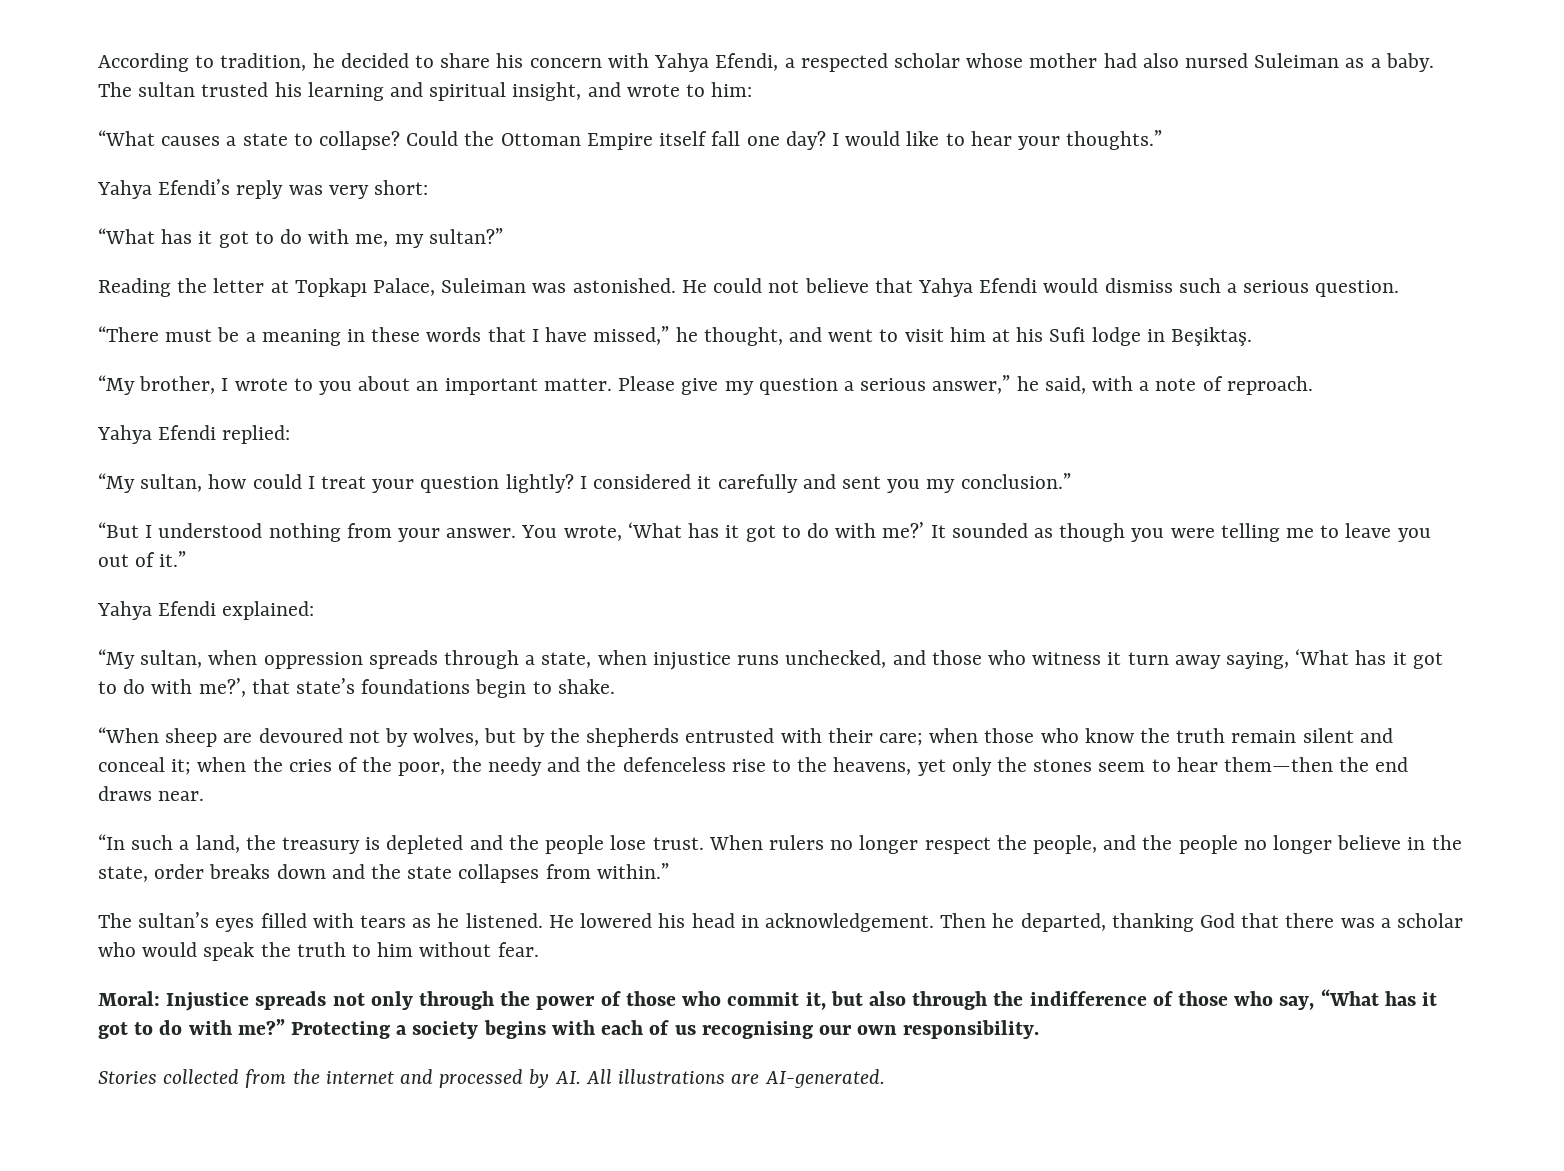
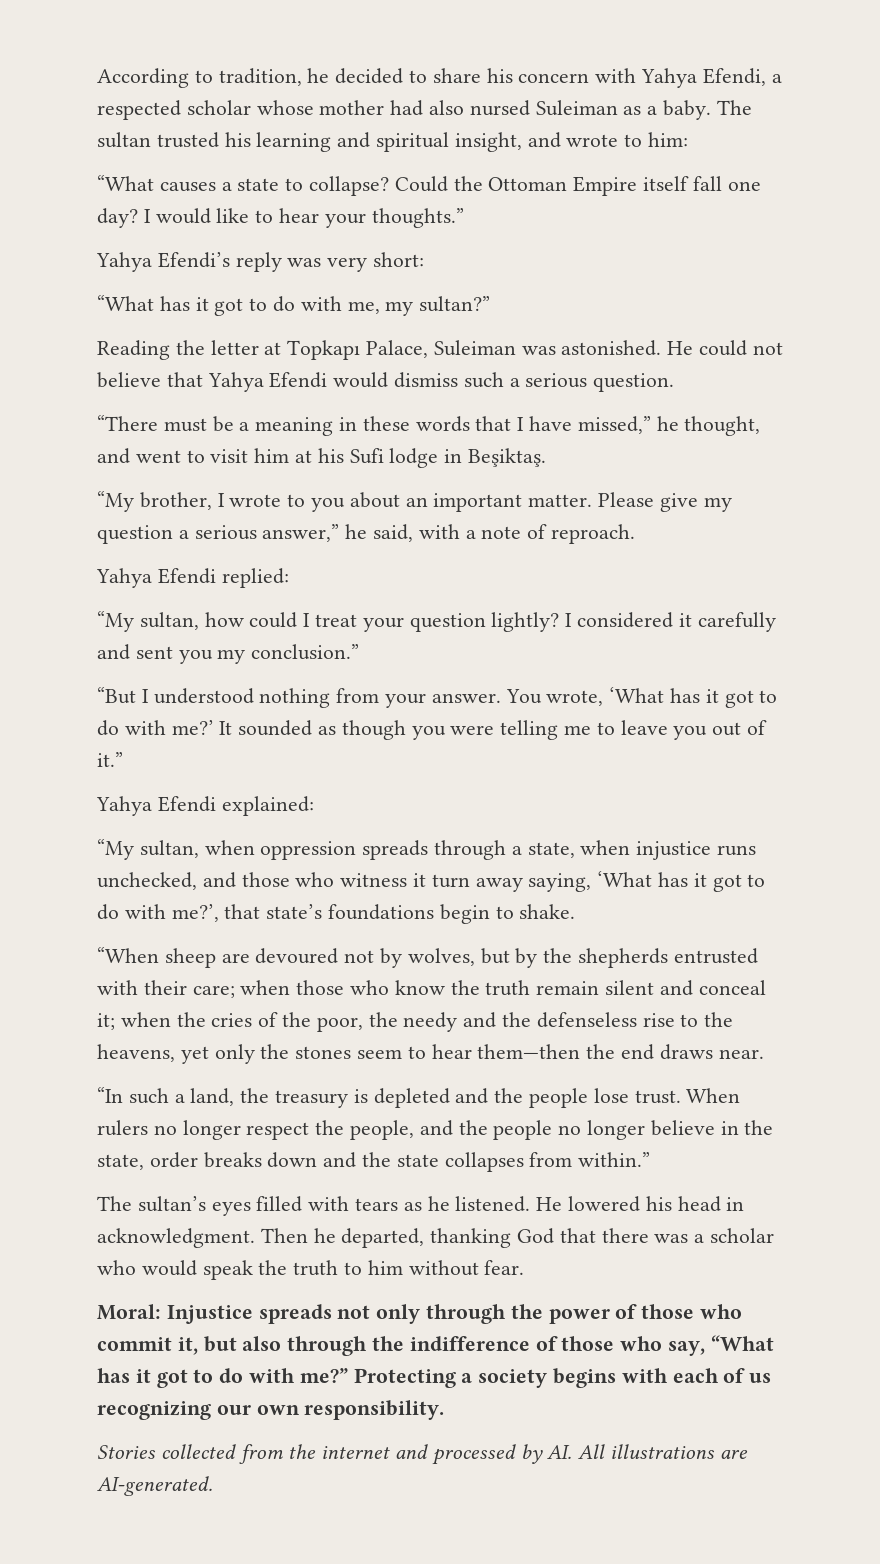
[622,757,726,772] defenceless -> [536,1012,637,1028] defenseless
[764,913,934,932] acknowledgement. -> [97,1228,255,1248] acknowledgment.
[701,1021,813,1039] recognising -> [97,1401,211,1420] recognizing

